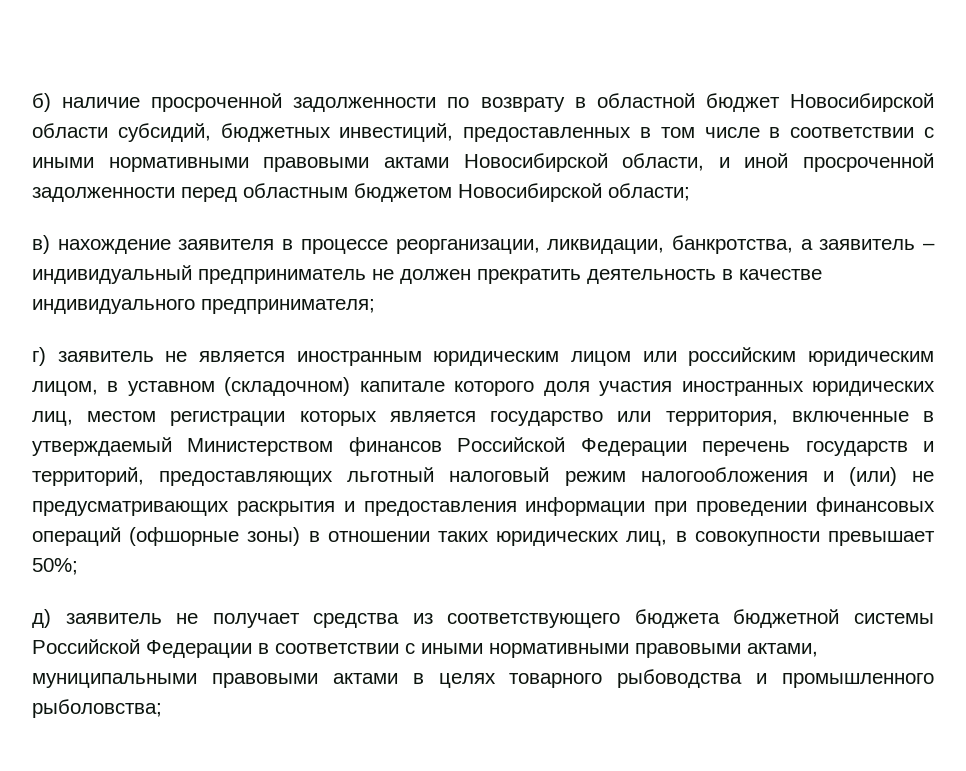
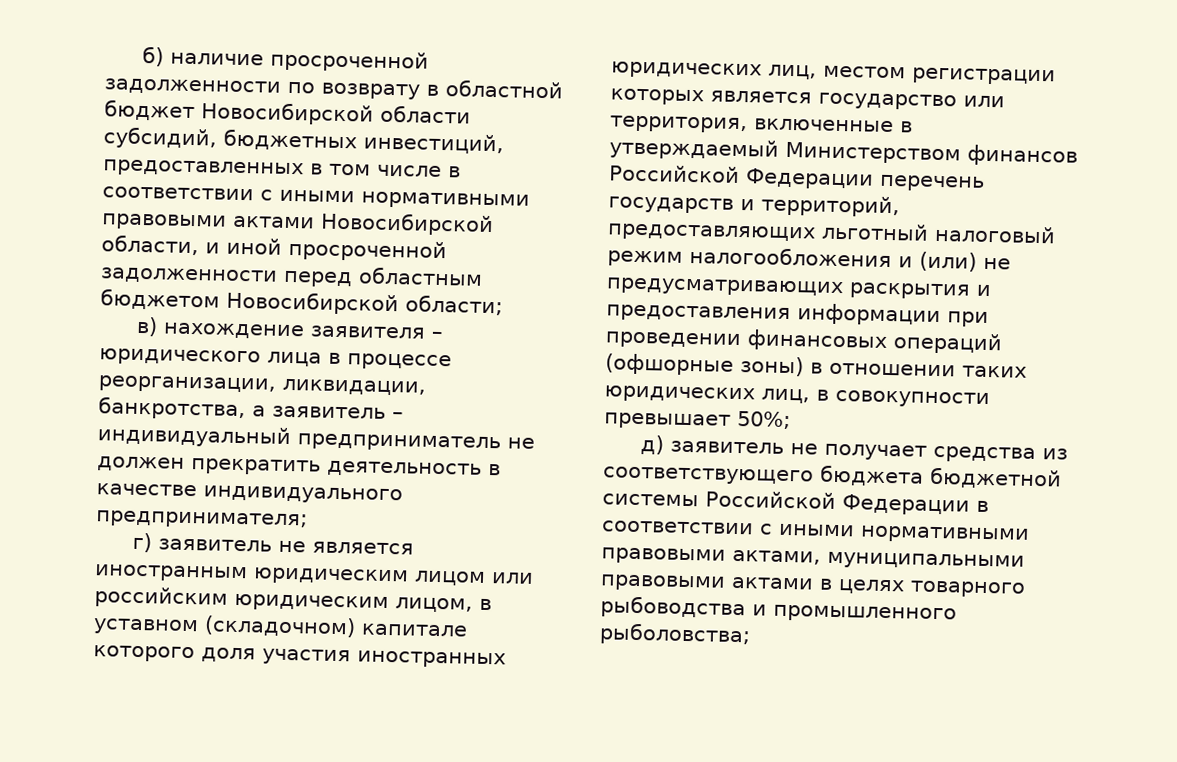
(275, 244) none -> [430,331,443,340] [99,348,322,367] – юридического лица

